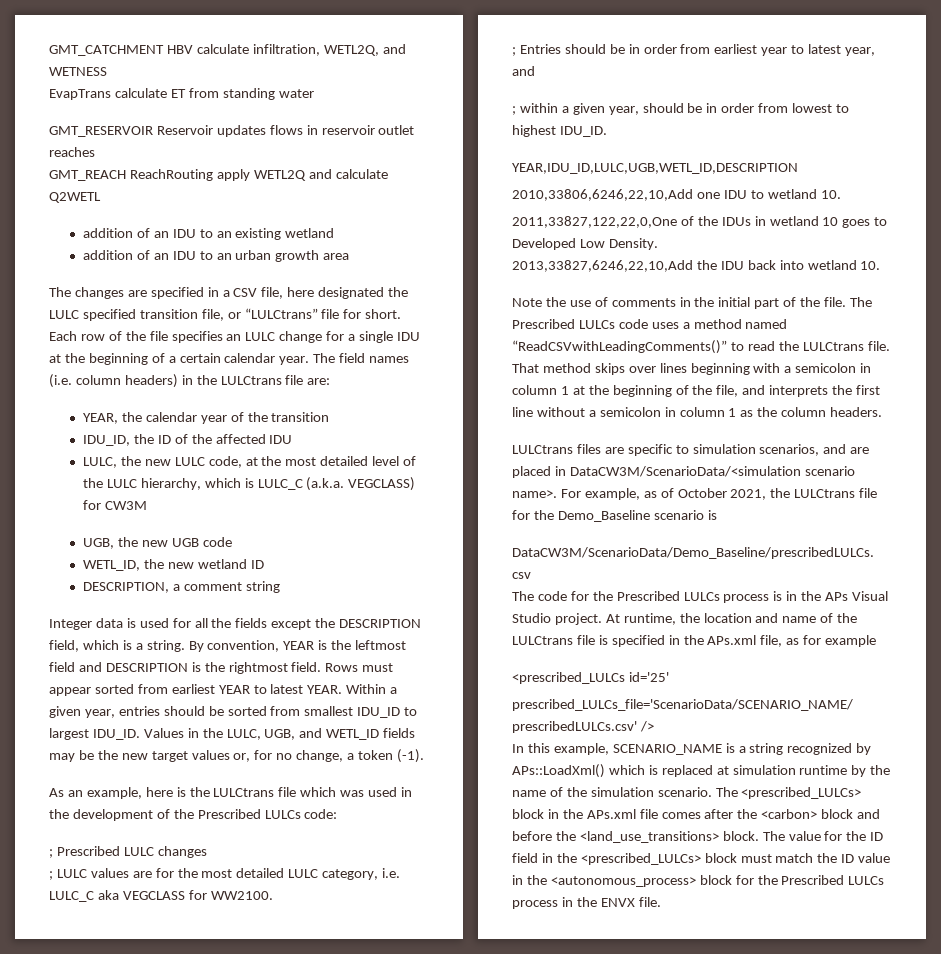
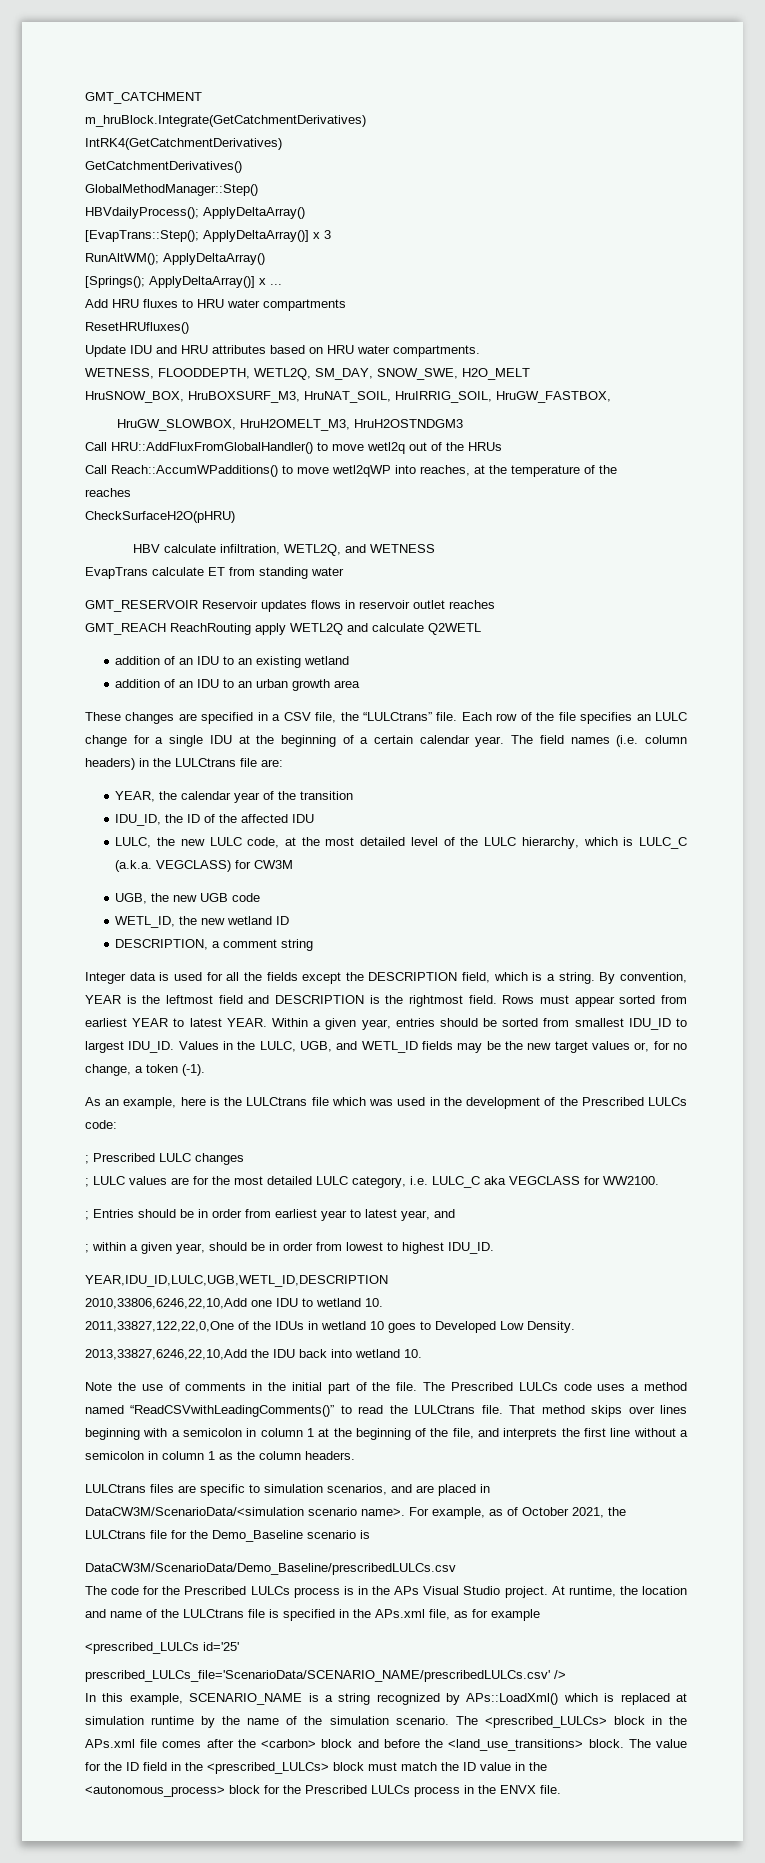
(164, 50) none -> [85,115,366,127] [85,138,282,150] [85,161,242,173] [85,184,258,196] [85,207,305,219] [85,230,331,242] [85,253,265,265] [85,276,282,288] [85,299,346,311] [85,322,189,334] [85,345,480,357] [85,368,530,380] [85,391,611,403] [117,419,464,431] [85,442,502,454] [85,465,617,477] [85,488,131,497] [85,511,235,523] // m_hruBlock.Integrate(GetCatchmentDerivatives) // IntRK4(GetCatchmentDerivatives) // GetCatchmentDerivatives() // GlobalMethodManager::Step() // HBVdailyProcess(); ApplyDeltaArray() // [EvapTrans::Step(); ApplyDeltaArray()] x 3 // RunAltWM(); ApplyDeltaArray() // [Springs(); ApplyDeltaArray()] x ... // Add HRU fluxes to HRU water compartments // ResetHRUfluxes() // Update IDU and HRU attributes based on HRU water compartments. // WETNESS, FLOODDEPTH, WETL2Q, SM_DAY, SNOW_SWE, H2O_MELT // HruSNOW_BOX, HruBOXSURF_M3, HruNAT_SOIL, HruIRRIG_SOIL, HruGW_FASTBOX, // HruGW_SLOWBOX, HruH2OMELT_M3, HruH2OSTNDGM3 // Call HRU::AddFluxFromGlobalHandler() to move wetl2q out of the HRUs // Call Reach::AccumWPadditions() to move wetl2qWP into reaches, at the temperature of the // reaches // CheckSurfaceH2O(pHRU) //
[49,287,71,297] The -> [85,712,121,721] These
[287,287,409,299] [49,308,402,321] here designated the LULC specified transition file, or “LULCtrans” file for short. -> [340,712,458,721] the “LULCtrans” file.

